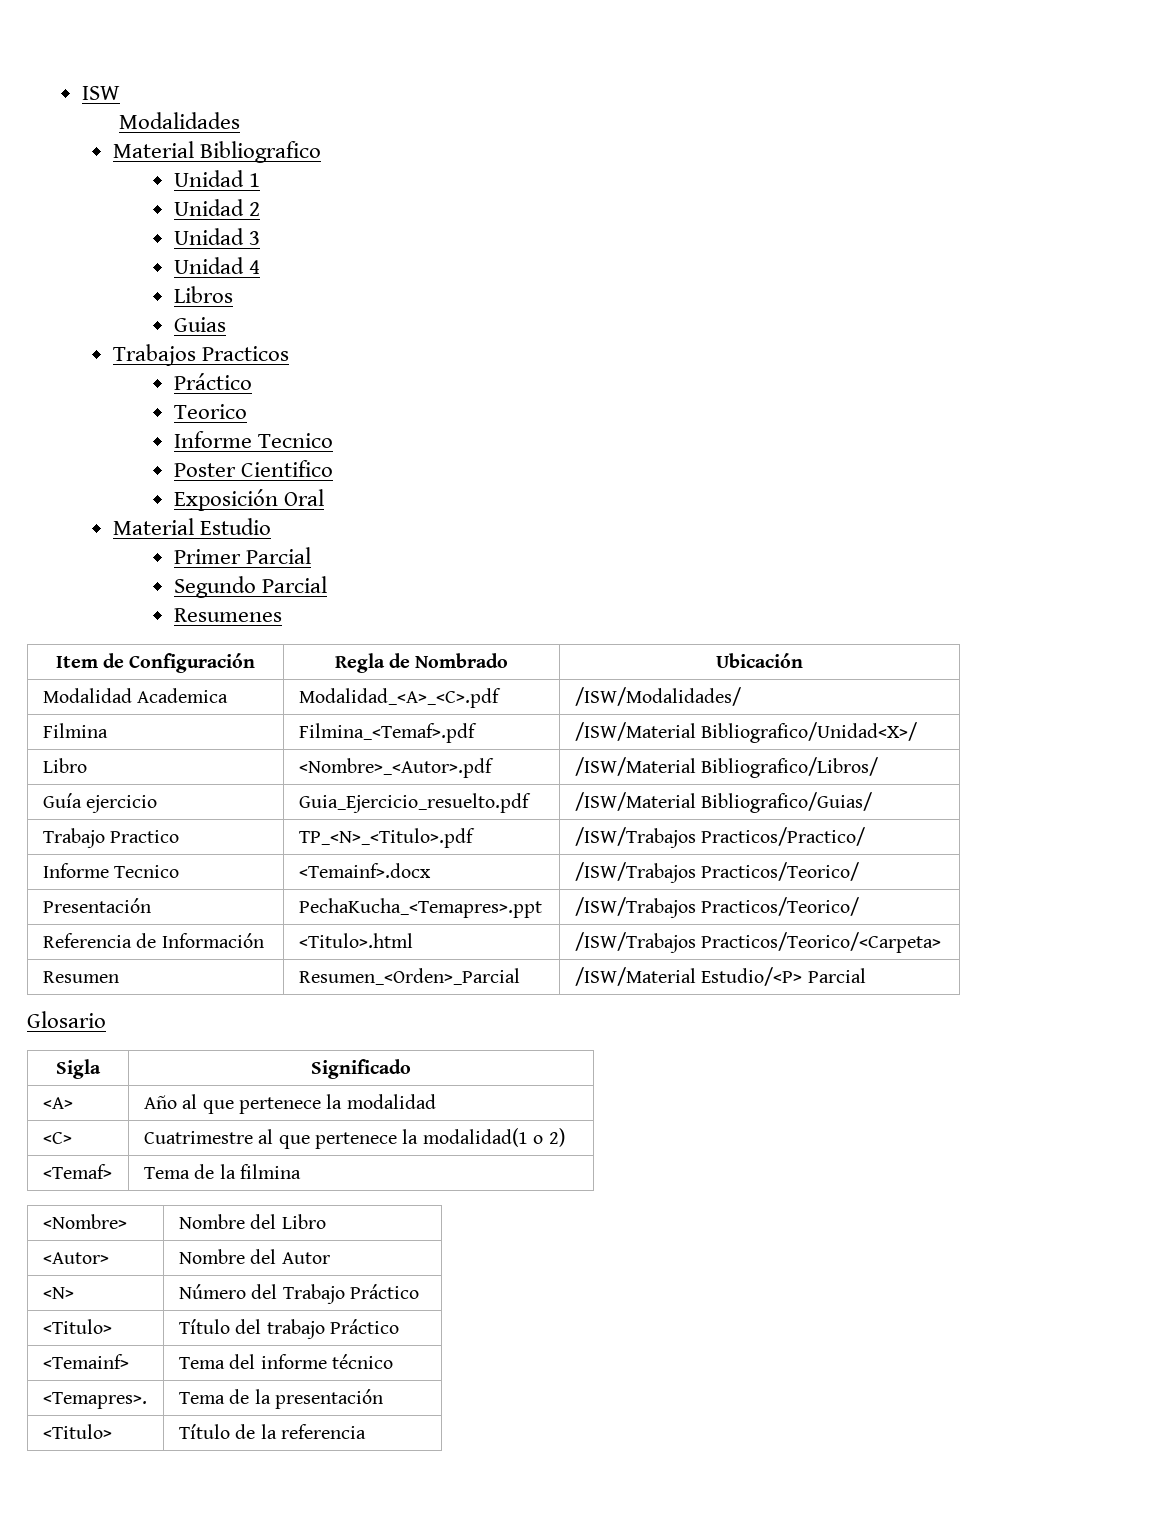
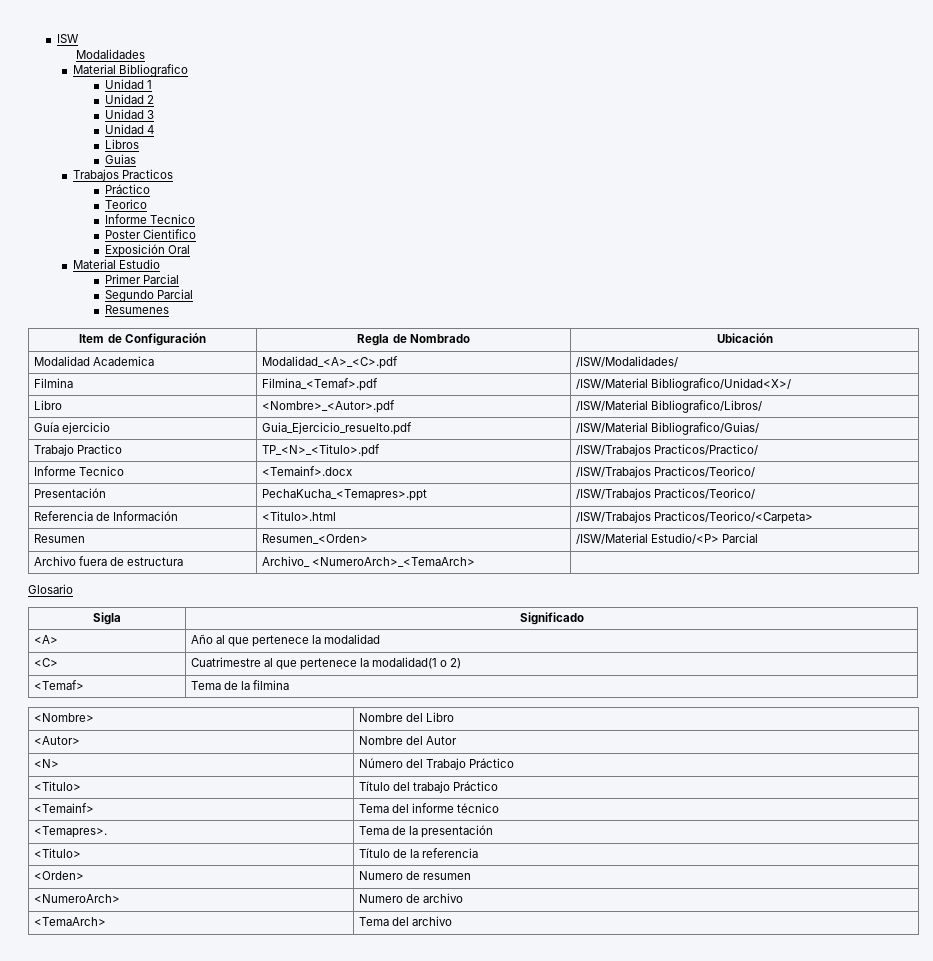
[298,968,520,985] Resumen_<Orden>_Parcial -> [261,534,368,544] Resumen_<Orden>
(866, 975) none -> [33,556,183,566] [261,556,475,567] // Archivo fuera de estructura | Archivo_ <NumeroArch>_<TemaArch> |
(366, 1431) none -> [33,871,84,880] [358,871,471,880] [33,894,120,903] [358,893,463,903] [33,917,106,926] [358,916,452,926] // <Orden> | Numero de resumen // <NumeroArch> | Numero de archivo // <TemaArch> | Tema del archivo

